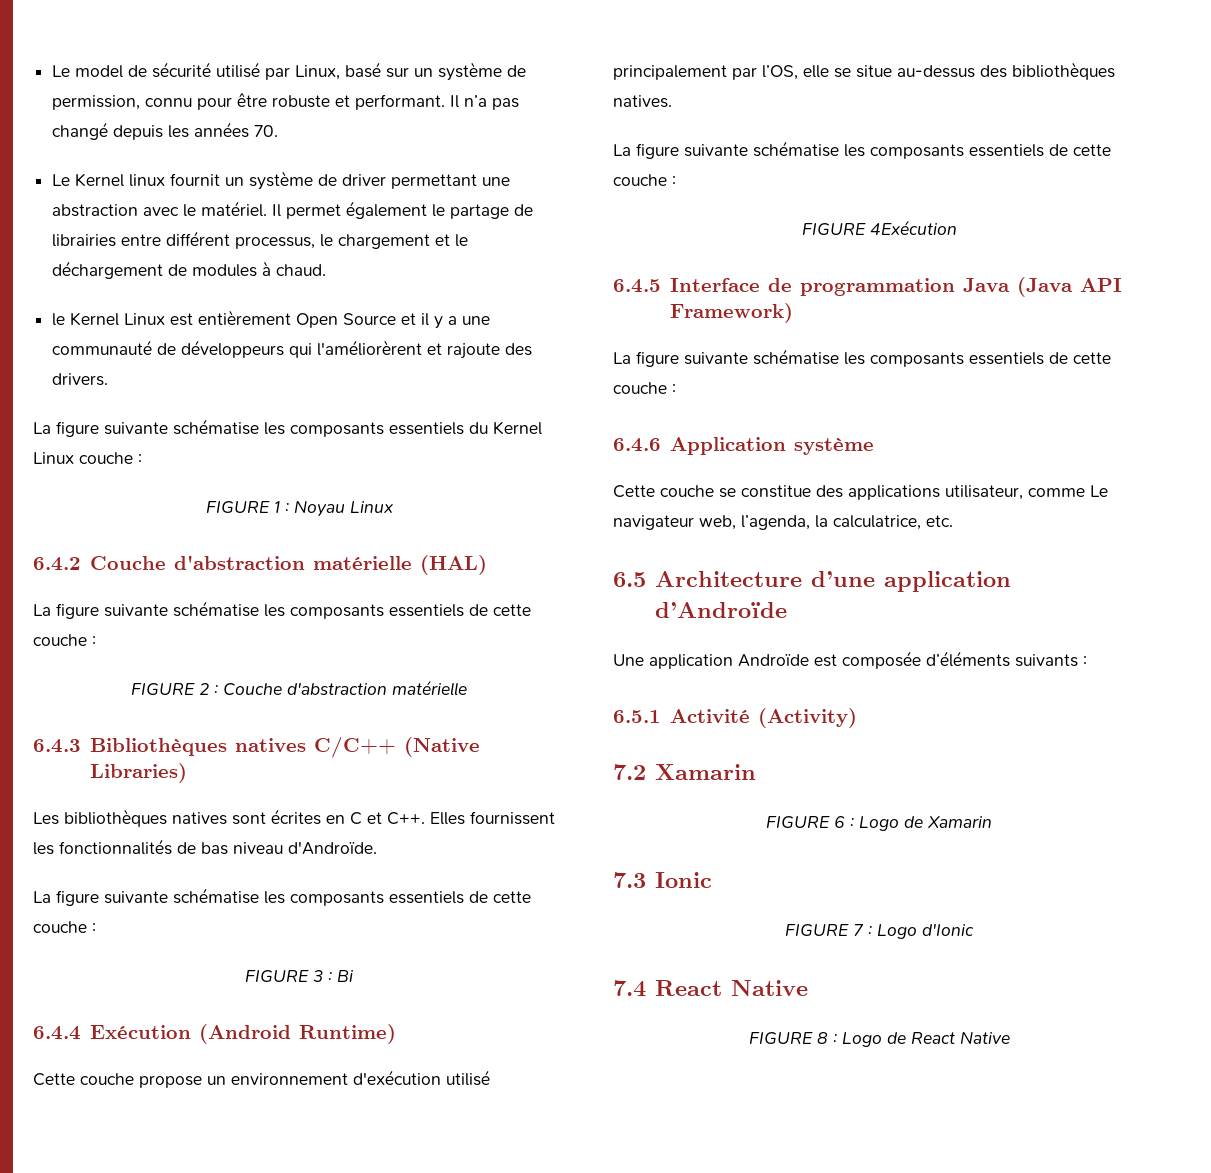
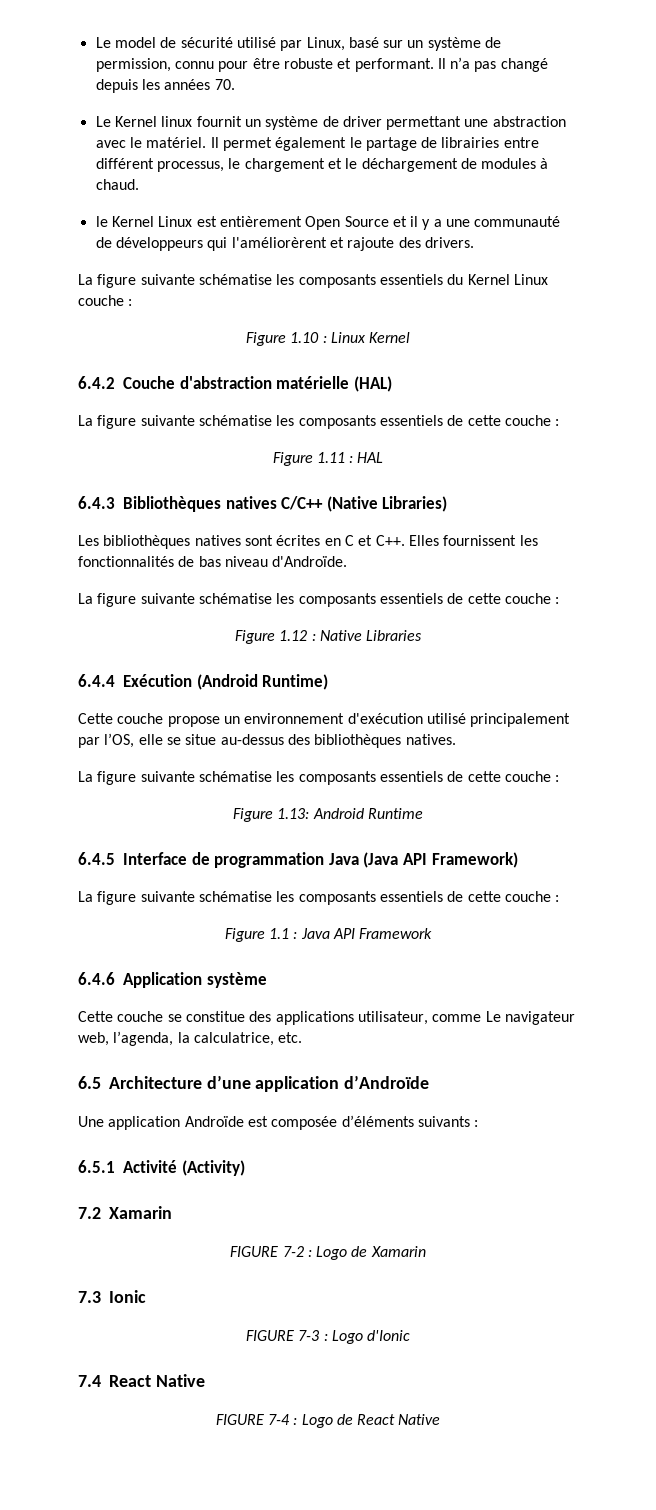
[205,500,394,517] FIGURE 1 : Noyau Linux -> [245,332,411,346] Figure 1.10 : Linux Kernel
[131,680,467,696] FIGURE 2 : Couche d'abstraction matérielle -> [272,452,384,466] Figure 1.11 : HAL
[245,970,354,982] FIGURE 3 : Bi -> [234,630,423,644] Figure 1.12 : Native Libraries
[801,220,957,235] FIGURE 4Exécution -> [233,808,423,822] Figure 1.13: Android Runtime
(676, 389) none -> [224,928,433,942] // Figure 1.1 : Java API Framework
[834,816,845,828] 6 -> [282,1246,304,1257] 7-2
[853,924,864,936] 7 -> [298,1330,320,1341] 7-3
[816,1032,828,1044] 8 -> [267,1414,290,1425] 7-4

